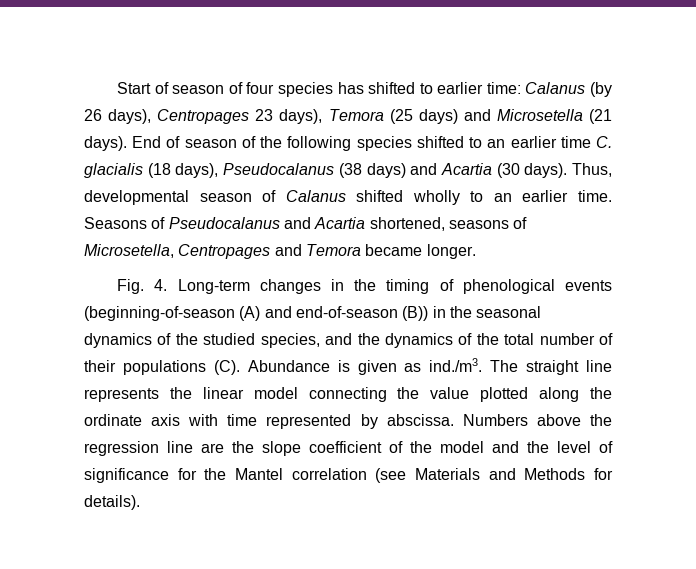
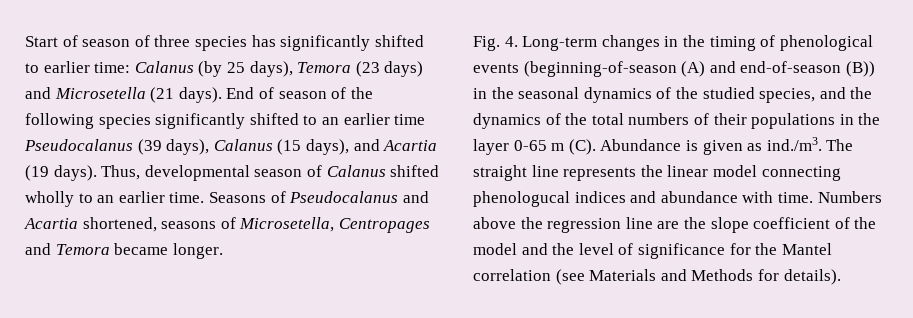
[246,82,275,94] four -> [154,35,191,47] three
(364, 88) none -> [280,35,371,51] significantly
[84,109,274,124] 26 days), Centropages 23 -> [226,62,245,73] 25
[389,109,413,124] (25 -> [355,61,380,77] (23
(412, 143) none -> [155,113,246,129] significantly
[596,136,612,148] [84,163,520,178] C. glacialis (18 days), Pseudocalanus (38 days) and Acartia (30 -> [24,139,438,155] [25,165,49,181] Pseudocalanus (39 days), Calanus (15 days), and Acartia (19
[539,333,595,345] number -> [628,113,690,125] numbers
(206, 367) none -> [839,113,881,125] [473,139,565,155] in the layer 0-65 m
[397,387,613,402] [84,414,454,429] the value plotted along the ordinate axis with time represented by abscissa. -> [473,191,813,207] phenologucal indices and abundance with time.

